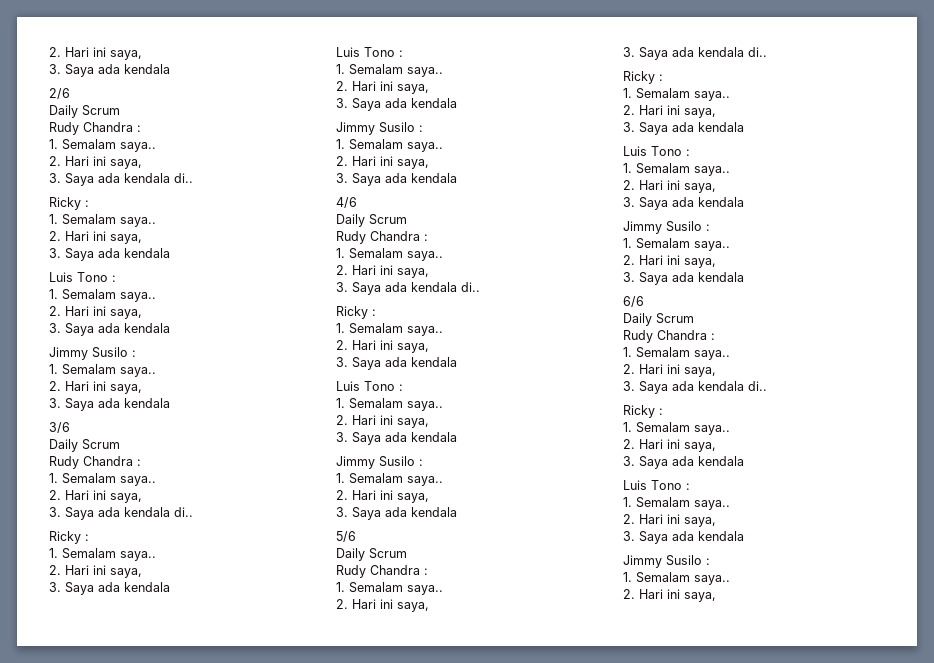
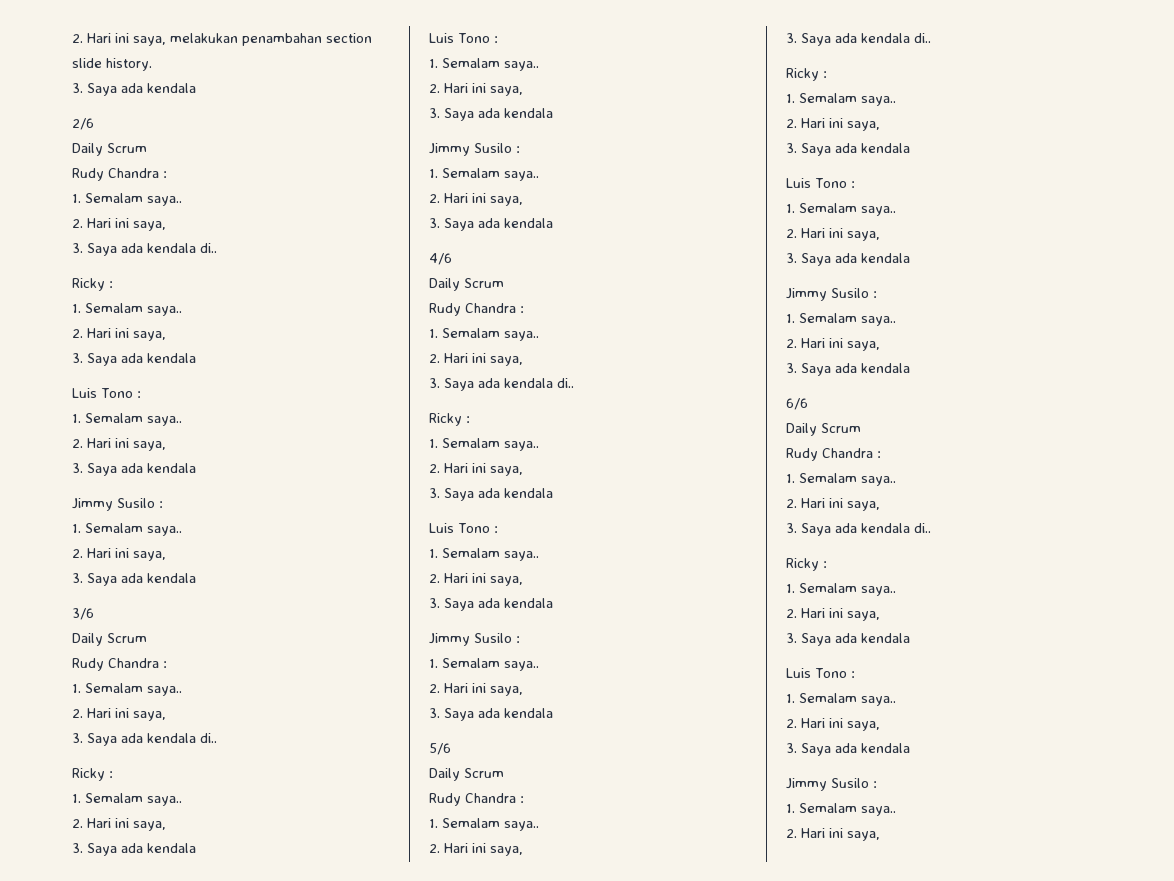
[49,47,142,60] 2. Hari ini saya, -> [72,33,372,46] [72,58,152,71] 2. Hari ini saya, melakukan penambahan section slide history.

